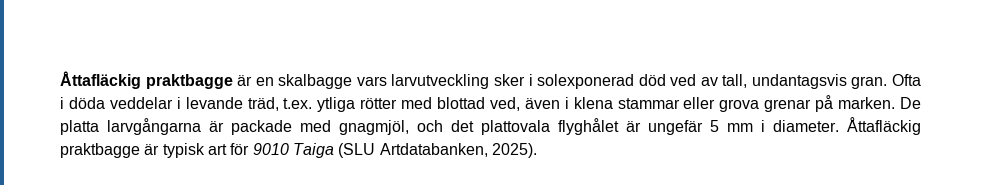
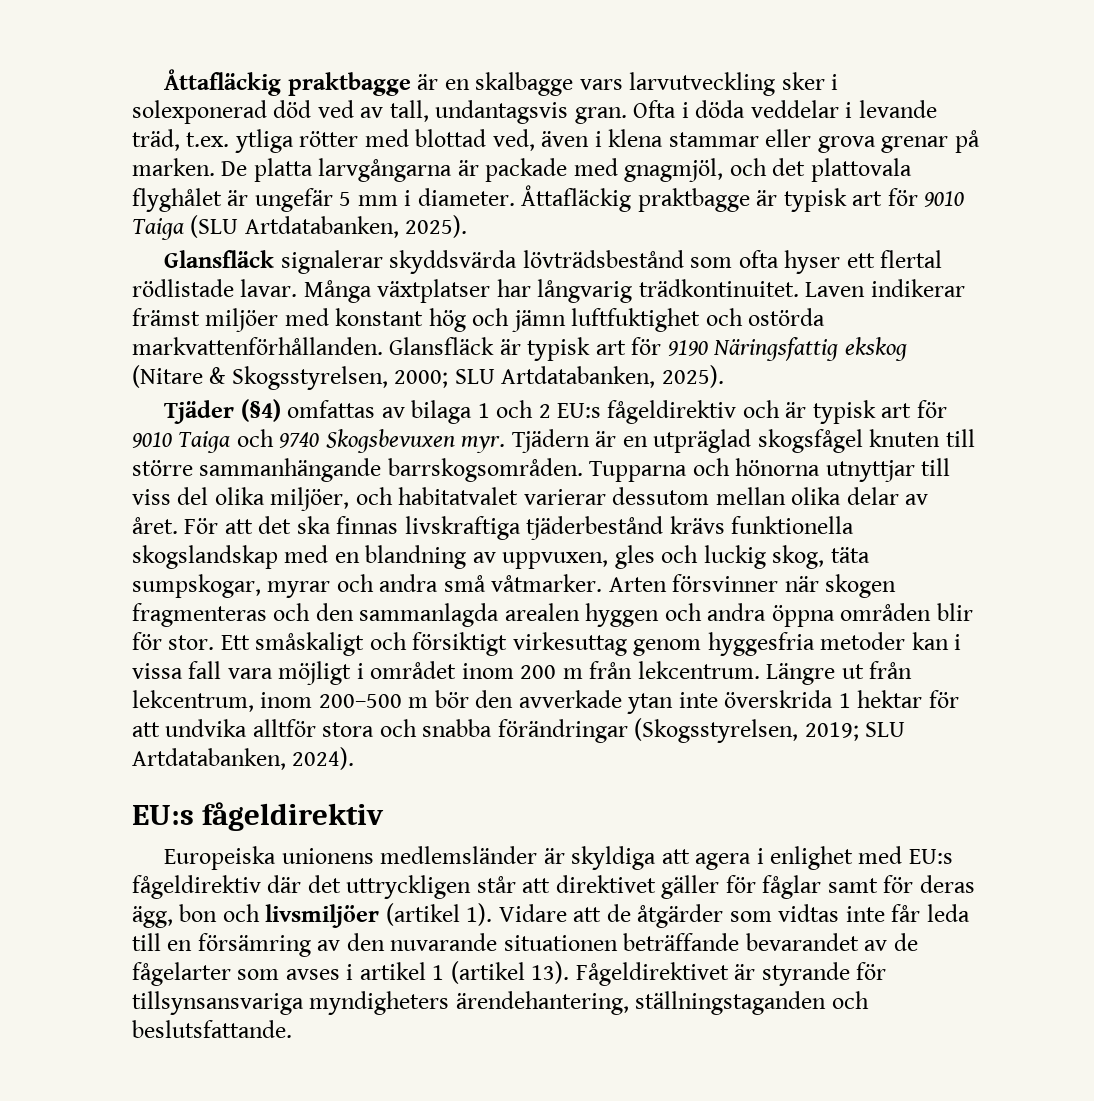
(537, 150) none -> [164,250,942,274] [132,279,965,303] [132,308,826,332] [132,337,907,361] [132,365,724,390] [164,399,947,424] [132,429,975,453] [132,458,951,482] [132,487,929,511] [132,516,855,540] [132,545,870,569] [132,574,897,598] [132,603,973,627] [132,632,962,656] [132,661,913,685] [132,690,959,714] [132,718,906,743] [132,747,355,770] [132,802,385,831] [164,846,953,870] [132,875,975,899] [132,903,970,928] [132,933,918,957] [132,961,887,986] [132,991,869,1015] [132,1020,292,1038] // Glansfläck signalerar skyddsvärda lövträdsbestånd som ofta hyser ett flertal rödlistade lavar. Många växtplatser har långvarig trädkontinuitet. Laven indikerar främst miljöer med konstant hög och jämn luftfuktighet och ostörda markvattenförhållanden. Glansfläck är typisk art för 9190 Näringsfattig ekskog (Nitare & Skogsstyrelsen, 2000; SLU Artdatabanken, 2025). // Tjäder (§4) omfattas av bilaga 1 och 2 EU:s fågeldirektiv och är typisk art för 9010 Taiga och 9740 Skogsbevuxen myr. Tjädern är en utpräglad skogsfågel knuten till större sammanhängande barrskogsområden. Tupparna och hönorna utnyttjar till viss del olika miljöer, och habitatvalet varierar dessutom mellan olika delar av året. För att det ska finnas livskraftiga tjäderbestånd krävs funktionella skogslandskap med en blandning av uppvuxen, gles och luckig skog, täta sumpskogar, myrar och andra små våtmarker. Arten försvinner när skogen fragmenteras och den sammanlagda arealen hyggen och andra öppna områden blir för stor. Ett småskaligt och försiktigt virkesuttag genom hyggesfria metoder kan i vissa fall vara möjligt i området inom 200 m från lekcentrum. Längre ut från lekcentrum, inom 200–500 m bör den avverkade ytan inte överskrida 1 hektar för att undvika alltför stora och snabba förändringar (Skogsstyrelsen, 2019; SLU Artdatabanken, 2024). // EU:s fågeldirektiv // Europeiska unionens medlemsländer är skyldiga att agera i enlighet med EU:s fågeldirektiv där det uttryckligen står att direktivet gäller för fåglar samt för deras ägg, bon och livsmiljöer (artikel 1). Vidare att de åtgärder som vidtas inte får leda till en försämring av den nuvarande situationen beträffande bevarandet av de fågelarter som avses i artikel 1 (artikel 13). Fågeldirektivet är styrande för tillsynsansvariga myndigheters ärendehantering, ställningstaganden och beslutsfattande.

